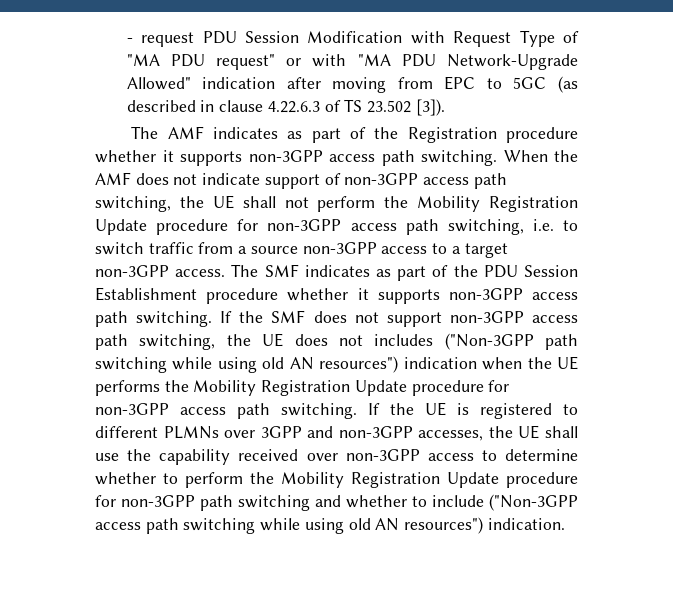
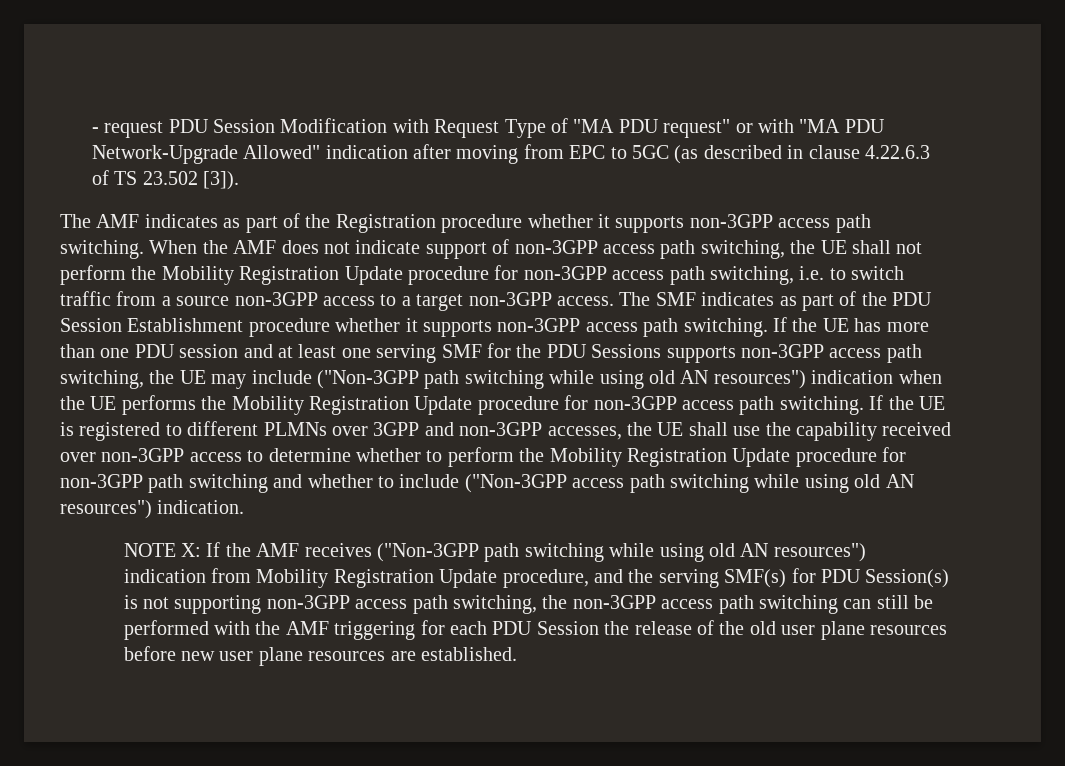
[271,310,578,327] [95,333,434,350] SMF does not support non-3GPP access path switching, the UE does not includes -> [822,318,929,332] [60,343,922,363] [60,370,312,389] UE has more than one PDU session and at least one serving SMF for the PDU Sessions supports non-3GPP access path switching, the UE may include
(565, 524) none -> [123,542,866,562] [123,568,950,588] [123,595,934,614] [123,620,948,640] [123,646,518,666] // NOTE X: If the AMF receives ("Non-3GPP path switching while using old AN resources") indication from Mobility Registration Update procedure, and the serving SMF(s) for PDU Session(s) is not supporting non-3GPP access path switching, the non-3GPP access path switching can still be performed with the AMF triggering for each PDU Session the release of the old user plane resources before new user plane resources are established.

